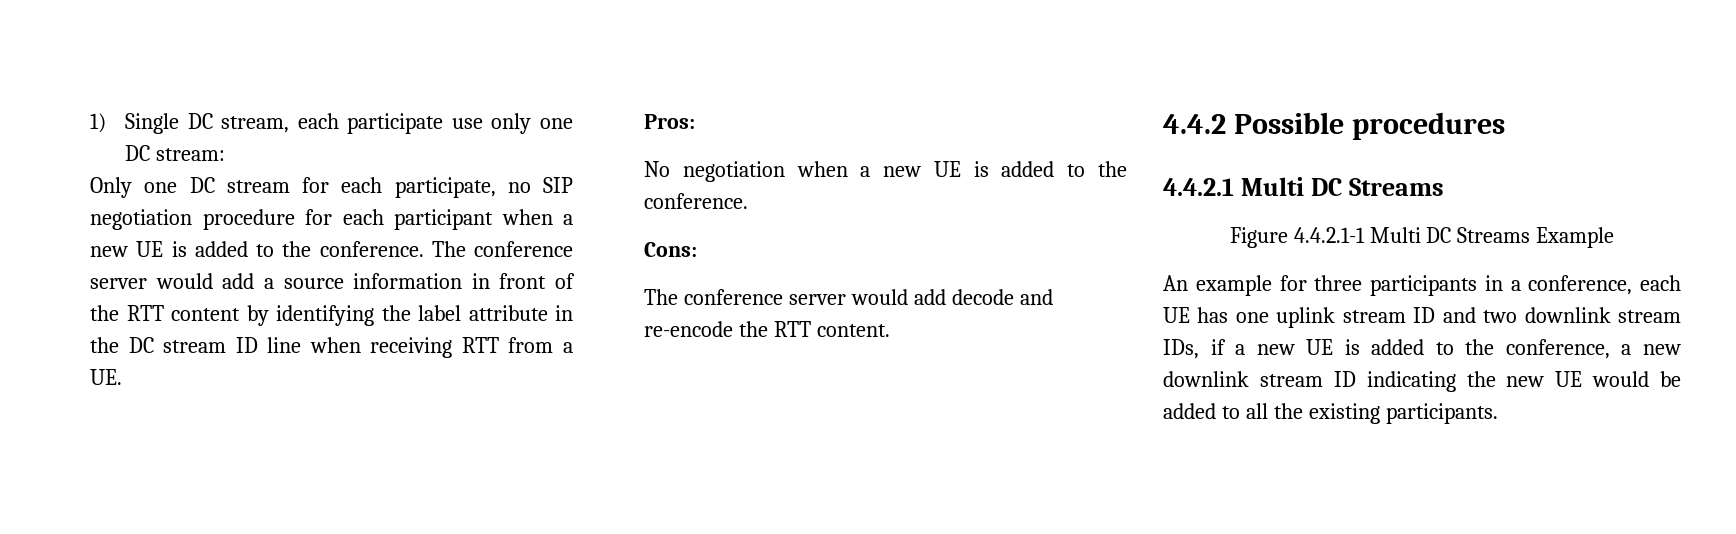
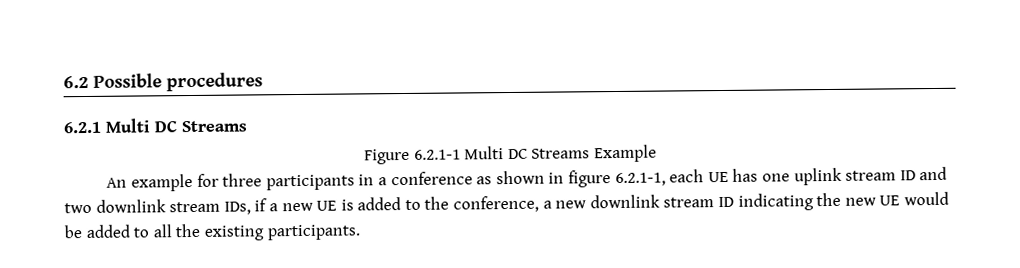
[90,113,573,134] [125,145,226,161] [90,177,573,198] [90,209,574,230] [90,241,573,257] [90,273,575,289] [90,305,573,326] [90,337,573,358] [90,369,123,385] [644,114,696,129] [644,161,1127,182] [644,193,749,209] [644,242,698,257] [644,289,1053,305] [644,321,890,337] [1163,114,1226,134] 1) Single DC stream, each participate use only one DC stream: // Only one DC stream for each participate, no SIP negotiation procedure for each participant when a new UE is added to the conference. The conference server would add a source information in front of the RTT content by identifying the label attribute in the DC stream ID line when receiving RTT from a UE. // Pros: // No negotiation when a new UE is added to the conference. // Cons: // The conference server would add decode and re-encode the RTT content. // 4.4.2 -> [63,75,89,89] 6.2
[1163,178,1234,196] 4.4.2.1 -> [63,121,101,134] 6.2.1
[1293,227,1365,243] 4.4.2.1-1 -> [413,149,461,160] 6.2.1-1
[1528,275,1633,295] conference, -> [390,170,666,188] conference as shown in figure 6.2.1-1,

